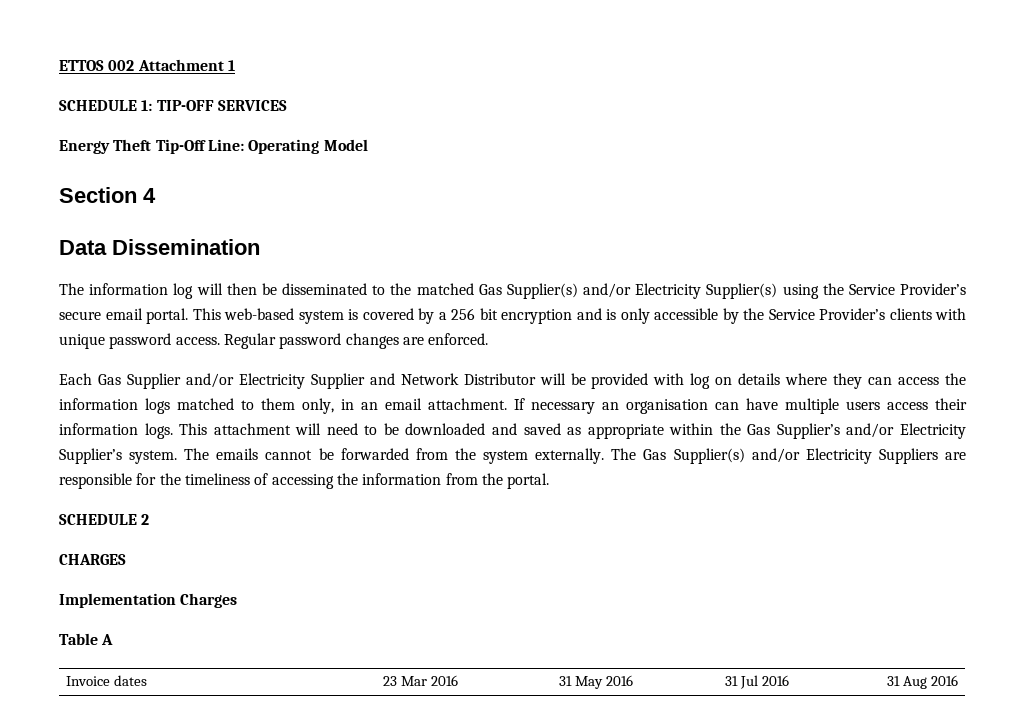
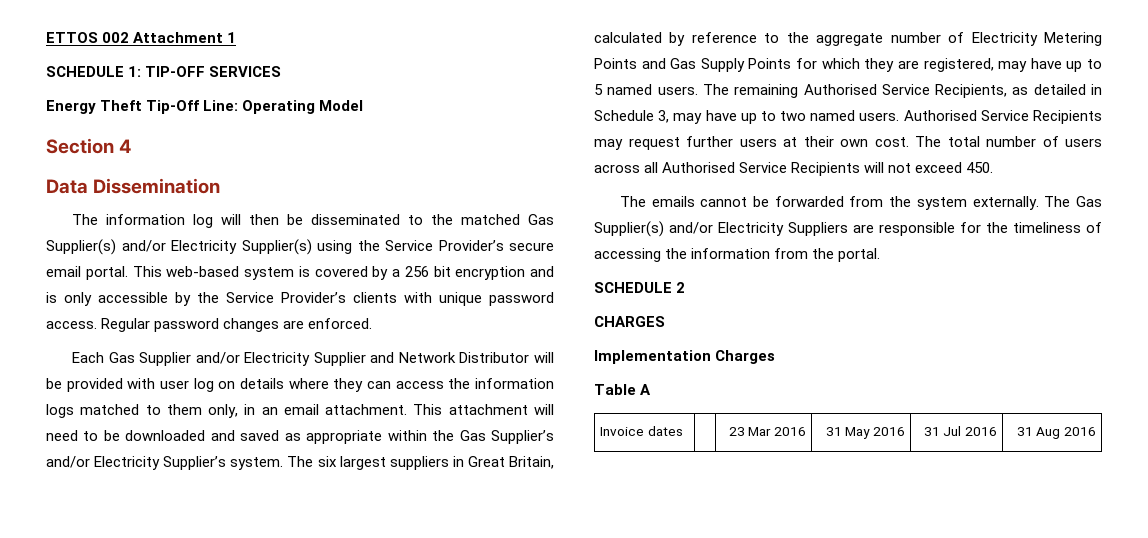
(685, 379) none -> [160,380,189,389] user
[514,398,967,414] [59,423,173,439] If necessary an organisation can have multiple users access their information logs. -> (408, 409) none
(210, 454) none -> [317,456,555,470] [594,32,1102,46] [594,58,1103,72] [594,84,1102,98] [594,110,1102,124] [594,136,1102,150] [594,162,994,176] [619,196,646,207] six largest suppliers in Great Britain, calculated by reference to the aggregate number of Electricity Metering Points and Gas Supply Points for which they are registered, may have up to 5 named users. The remaining Authorised Service Recipients, as detailed in Schedule 3, may have up to two named users. Authorised Service Recipients may request further users at their own cost. The total number of users across all Authorised Service Recipients will not exceed 450. // The

